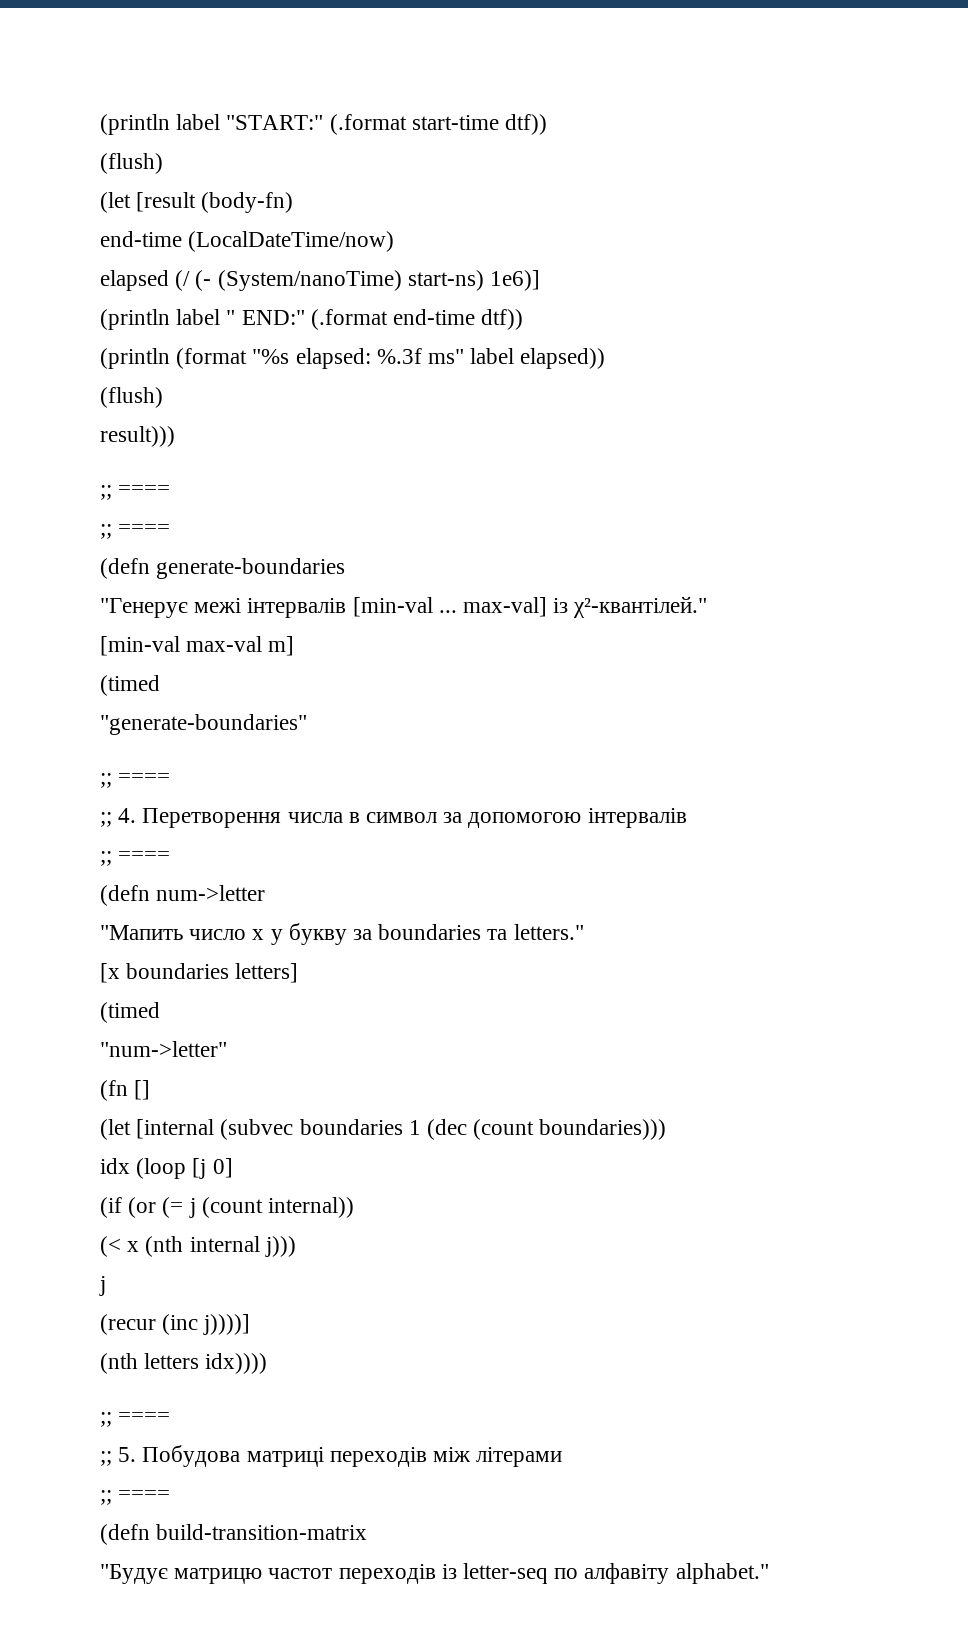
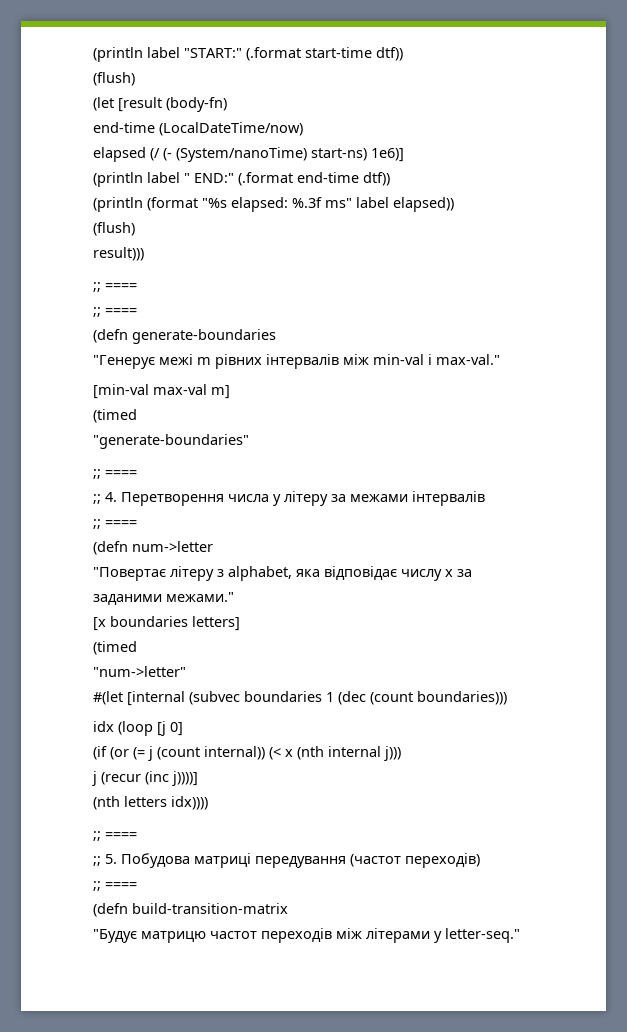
[247,596,708,618] інтервалів [min-val ... max-val] із χ²-квантілей." -> [197,354,500,369] m рівних інтервалів між min-val і max-val."
[348,812,582,828] в символ за допомогою -> [273,491,408,506] у літеру за межами
[100,923,584,945] "Мапить число x у букву за boundaries та letters." -> [93,566,472,581] [93,592,234,605] "Повертає літеру з alphabet, яка відповідає числу x за заданими межами."
[100,1080,151,1101] [100,1119,131,1140] (fn [] // (let -> [93,691,123,705] #(let
(355, 1207) // -> (265, 753) none
(106, 1286) // -> (97, 778) none
[329,1447,563,1467] переходів між літерами -> [255,853,480,868] передування (частот переходів)
[441,1563,769,1584] із letter-seq по алфавіту alphabet." -> [336,928,520,943] між літерами у letter-seq."

